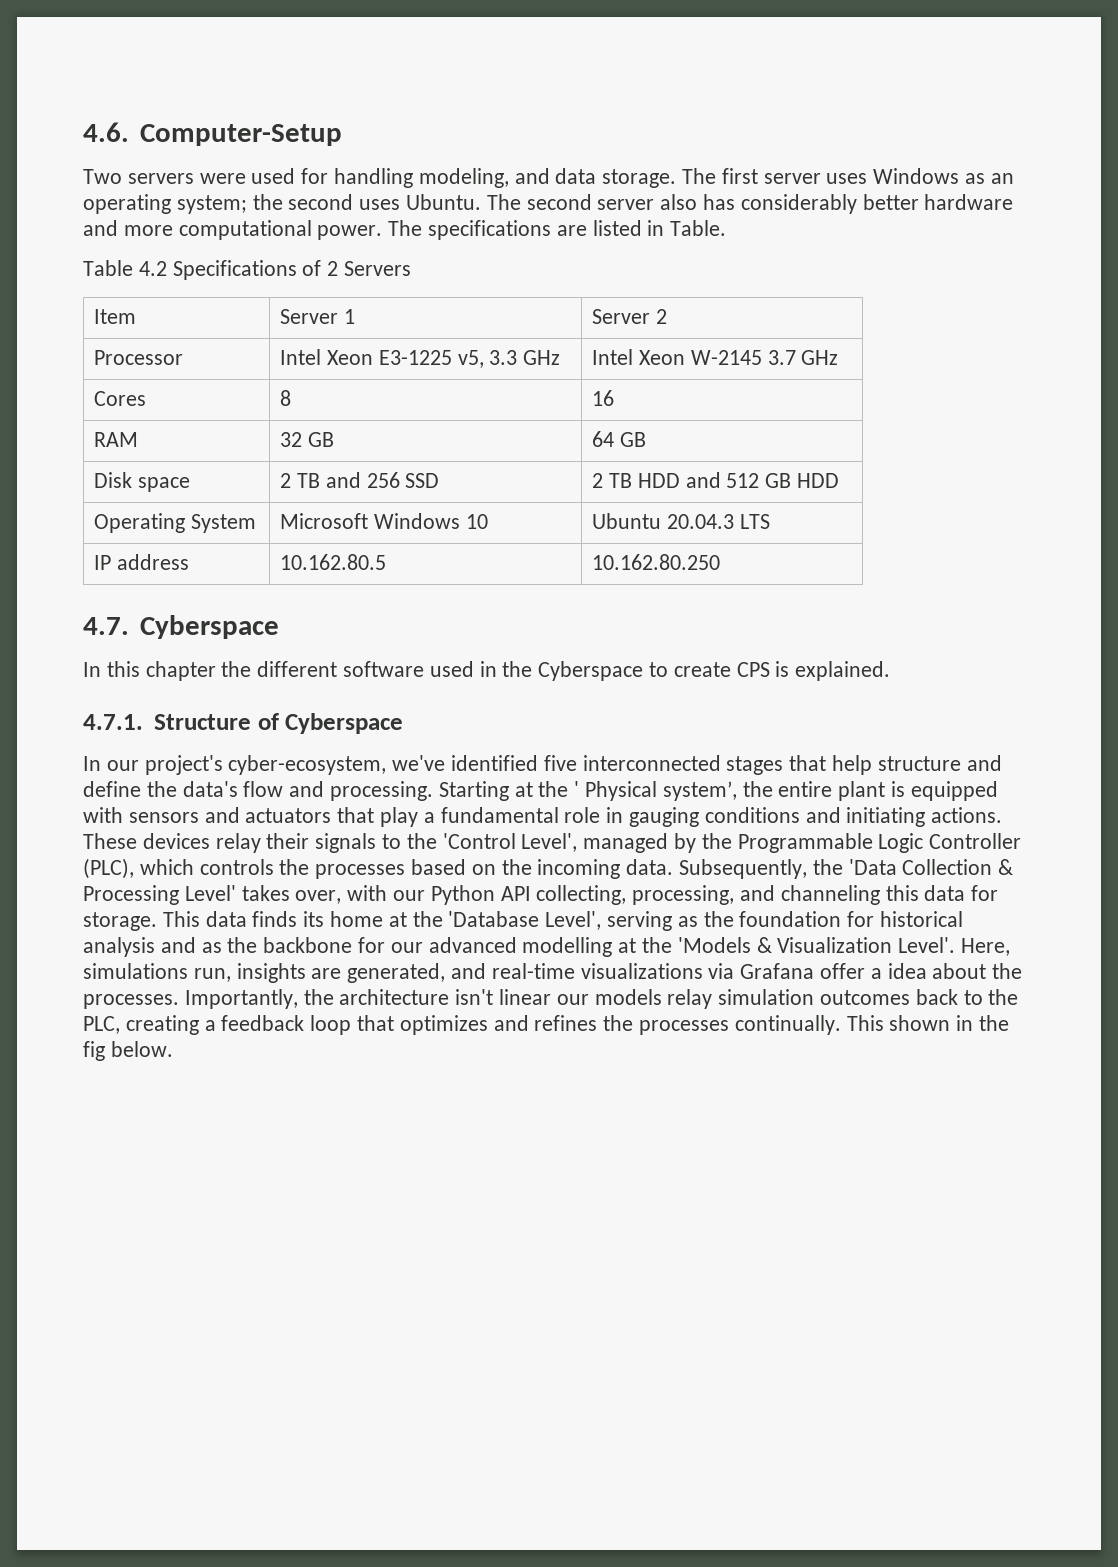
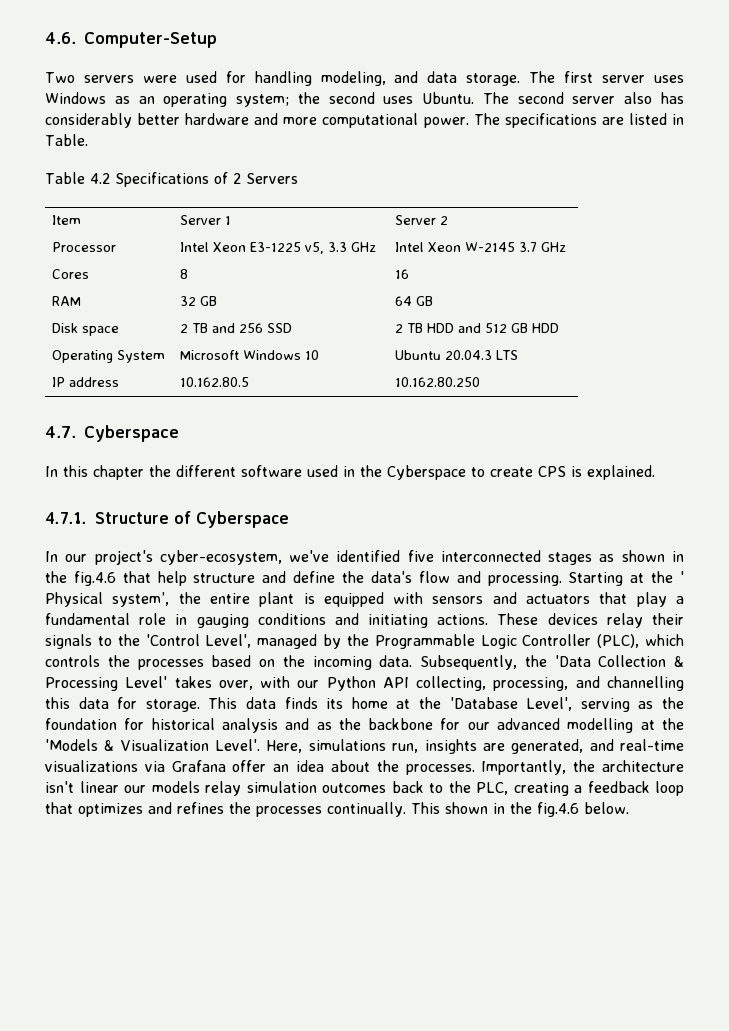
(784, 765) none -> [599,550,684,562] [45,571,116,586] as shown in the fig.4.6
[780,885,880,905] channeling -> [606,676,684,691] channelling
[870,968,882,979] a -> [273,764,290,772] an
[83,1041,105,1061] fig -> [537,802,579,817] fig.4.6

